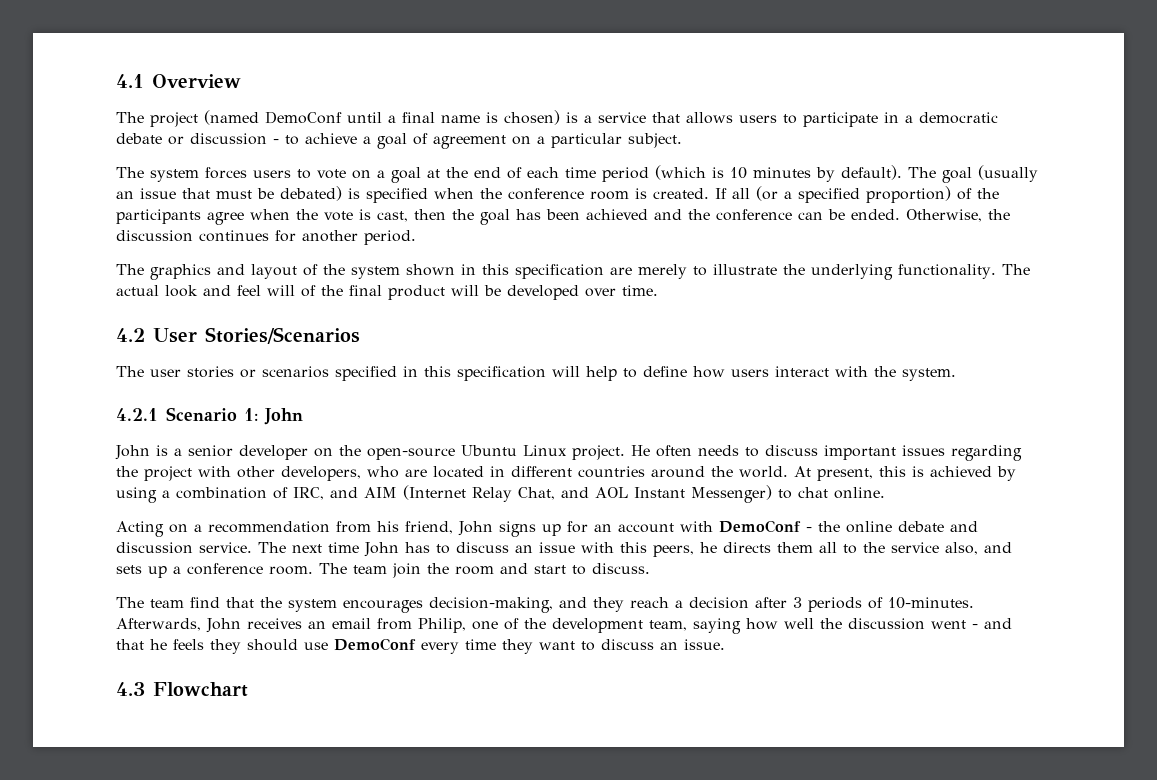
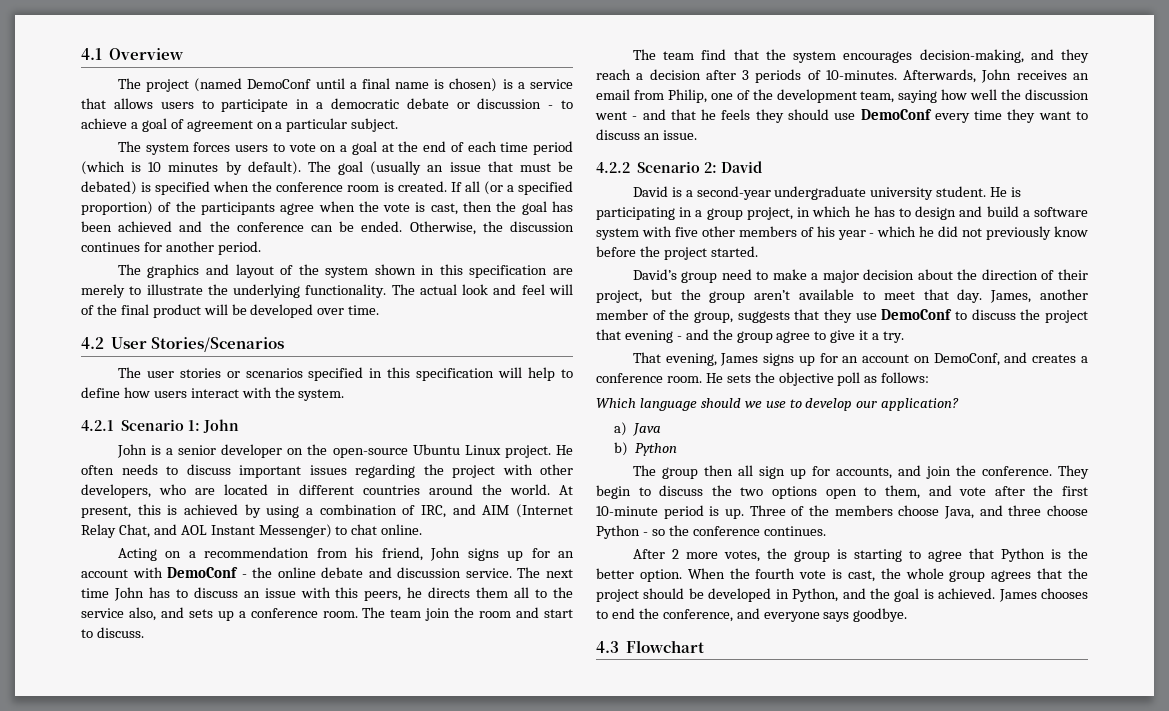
(725, 644) none -> [596,161,763,173] [632,186,1022,200] [596,206,1088,220] [596,226,1088,240] [596,246,758,260] [632,269,1088,283] [596,289,1088,303] [596,309,1088,323] [596,329,905,343] [632,352,1088,366] [596,372,930,386] [596,398,960,411] [613,422,661,436] [613,442,677,456] [632,465,1089,479] [596,485,1089,499] [596,505,1088,519] [596,525,826,539] [632,548,1088,562] [596,568,1088,582] [596,588,1088,602] [596,608,908,622] // 4.2.2 Scenario 2: David // David is a second-year undergraduate university student. He is participating in a group project, in which he has to design and build a software system with five other members of his year - which he did not previously know before the project started. // David’s group need to make a major decision about the direction of their project, but the group aren’t available to meet that day. James, another member of the group, suggests that they use DemoConf to discuss the project that evening - and the group agree to give it a try. // That evening, James signs up for an account on DemoConf, and creates a conference room. He sets the objective poll as follows: // Which language should we use to develop our application? // a) Java // b) Python // The group then all sign up for accounts, and join the conference. They begin to discuss the two options open to them, and vote after the first 10-minute period is up. Three of the members choose Java, and three choose Python - so the conference continues. // After 2 more votes, the group is starting to agree that Python is the better option. When the fourth vote is cast, the whole group agrees that the project should be developed in Python, and the goal is achieved. James chooses to end the conference, and everyone says goodbye.

